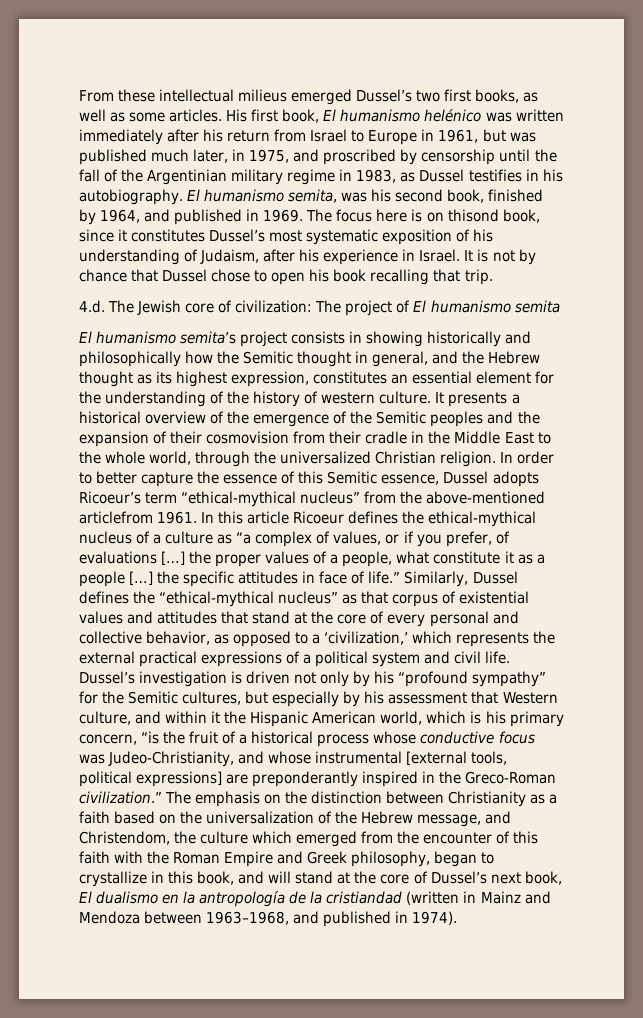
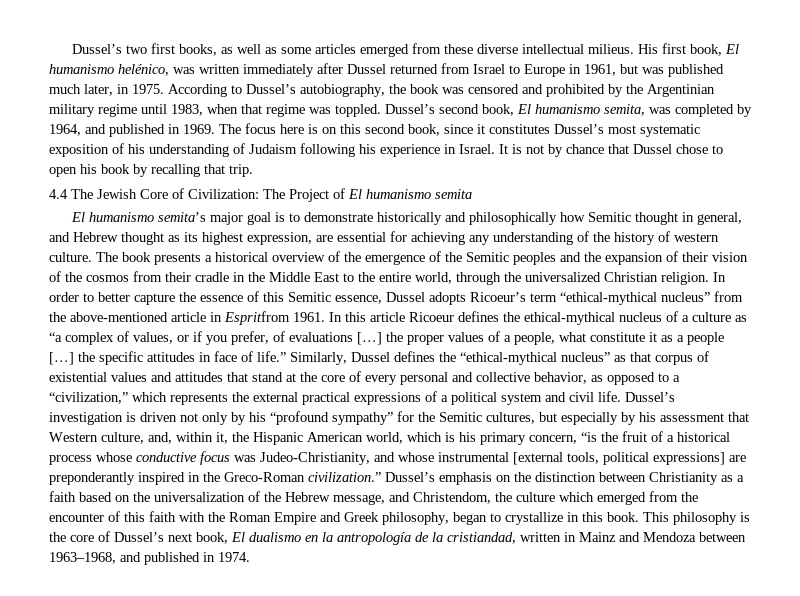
[79,89,353,105] From these intellectual milieus emerged -> (72, 49) none
[169,109,223,122] articles. -> [315,43,635,57] articles emerged from these diverse intellectual milieus.
[424,109,482,122] helénico -> [118,64,169,76] helénico,
[203,129,271,142] his return -> [347,64,438,74] Dussel returned
[249,149,557,165] [79,169,563,185] [79,189,544,205] 1975, and proscribed by censorship until the fall of the Argentinian military regime in 1983, as Dussel testifies in his autobiography. El humanismo semita, was his second book, finished -> [132,84,715,97] [49,104,734,117] 1975. According to Dussel’s autobiography, the book was censored and prohibited by the Argentinian military regime until 1983, when that regime was toppled. Dussel’s second book, El humanismo semita, was completed
[447,209,499,222] thisond -> [340,124,405,134] this second
[200,249,296,264] Judaism, after -> [249,143,355,157] Judaism following
(367, 275) none -> [133,164,148,177] by
[79,300,105,313] 4.d. -> [49,189,68,199] 4.4
[185,300,393,316] core of civilization: The project -> [140,188,329,202] Core of Civilization: The Project
[240,331,424,347] project consists in showing -> [210,212,374,225] major goal is to demonstrate
[217,351,240,364] the -> (586, 217) none
[462,351,485,364] the -> (70, 237) none
[313,371,555,384] [79,391,101,404] constitutes an essential element for the -> [316,231,490,245] are essential for achieving any
[435,392,445,403] It -> [96,252,151,262] The book
[206,431,290,444] cosmovision -> [712,252,748,262] [49,271,129,282] vision of the cosmos
[105,451,146,464] whole -> [379,272,411,282] entire
[79,511,153,524] articlefrom -> [171,311,290,325] article in Espritfrom
[324,631,409,645] ‘civilization,’ -> [49,392,128,404] “civilization,”
[135,711,221,724] and within it -> [148,432,228,444] and, within it,
[165,791,192,804] The -> [385,472,435,482] Dussel’s
[197,871,351,885] book, and will stand at -> [607,512,750,525] book. This philosophy is
[326,891,460,905] cristiandad (written -> [447,532,561,544] cristiandad, written
[412,911,458,925] 1974). -> [218,552,250,562] 1974.

